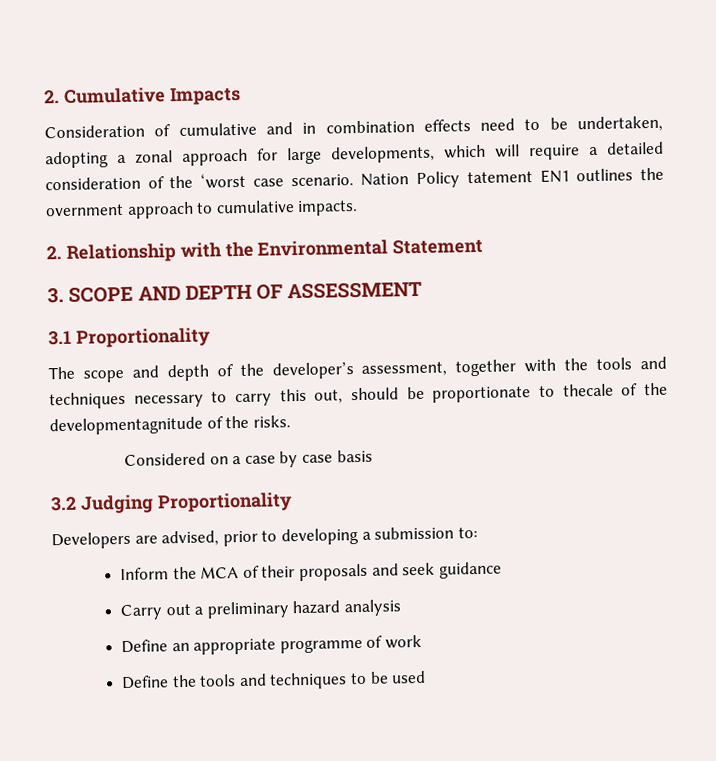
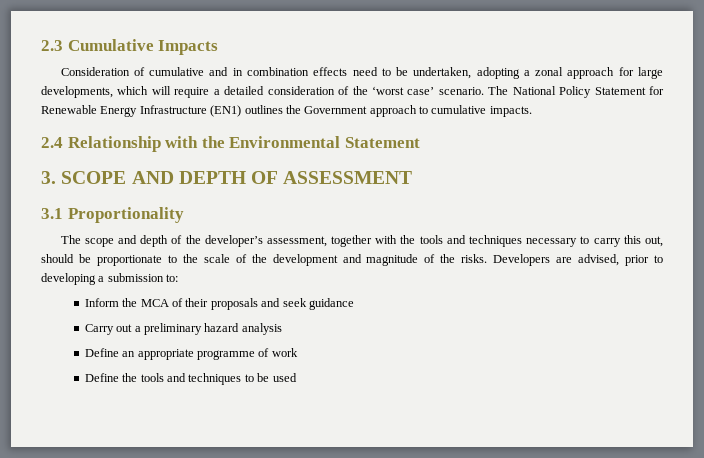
[44,90,60,104] 2. -> [41,40,63,51] 2.3
[252,169,570,188] case scenario. Nation Policy tatement EN1 -> [407,86,664,98] [41,105,242,117] case’ scenario. The National Policy Statement for Renewable Energy Infrastructure (EN1)
[45,203,124,217] overnment -> [304,106,368,114] Government
[46,245,62,260] 2. -> [41,137,63,148] 2.4
[562,382,668,397] [49,415,291,436] [124,449,373,468] [50,492,293,514] thecale of the developmentagnitude of the risks. // Considered on a case by case basis // 3.2 Judging Proportionality // -> [182,254,488,266] the scale of the development and magnitude of the risks.

